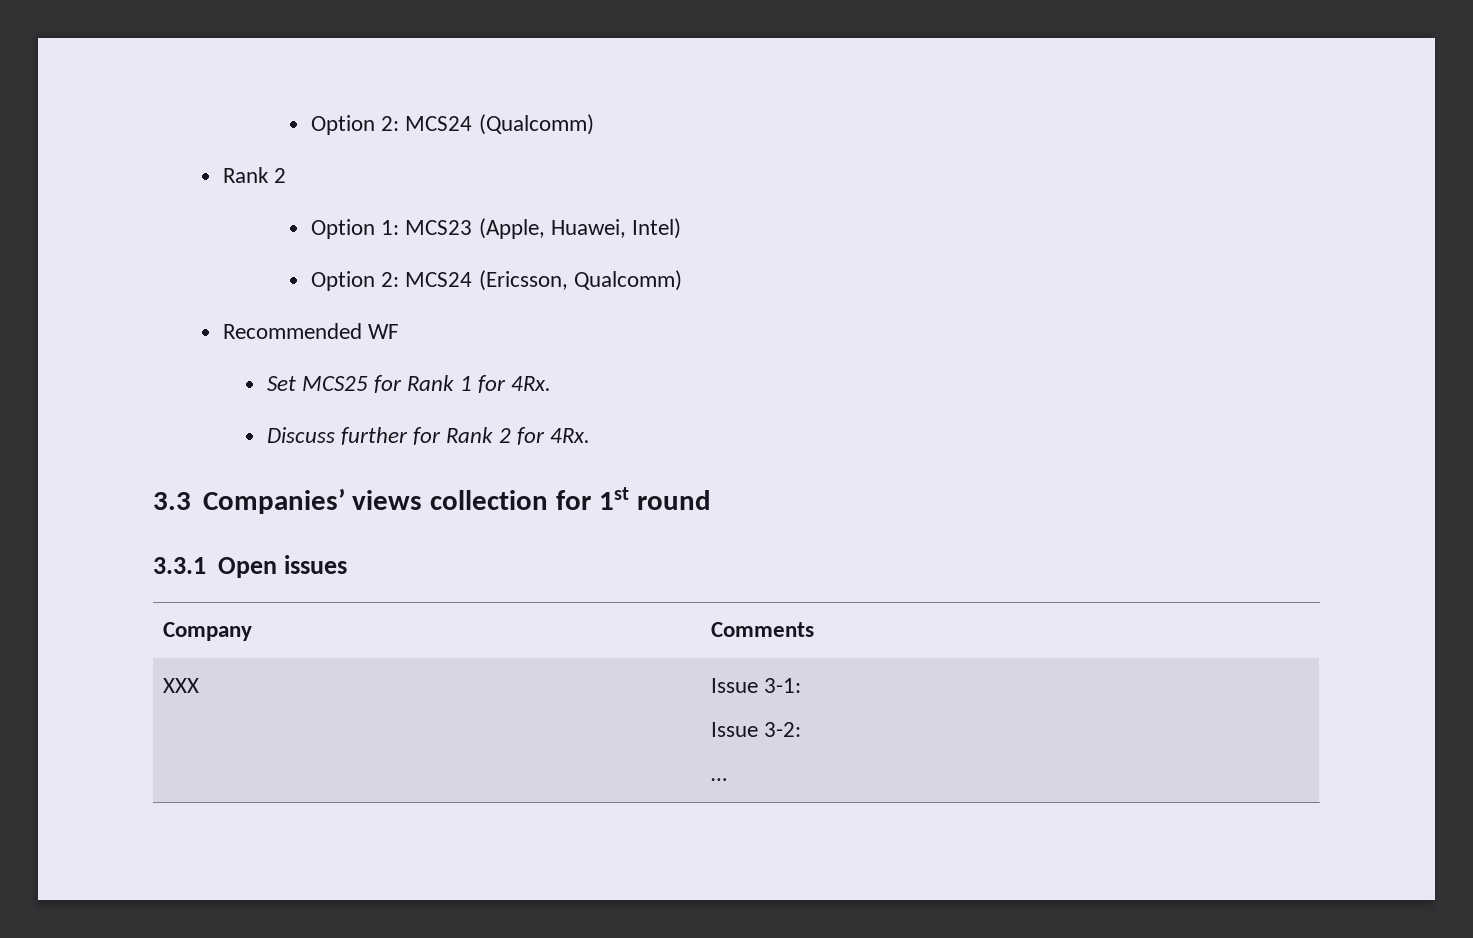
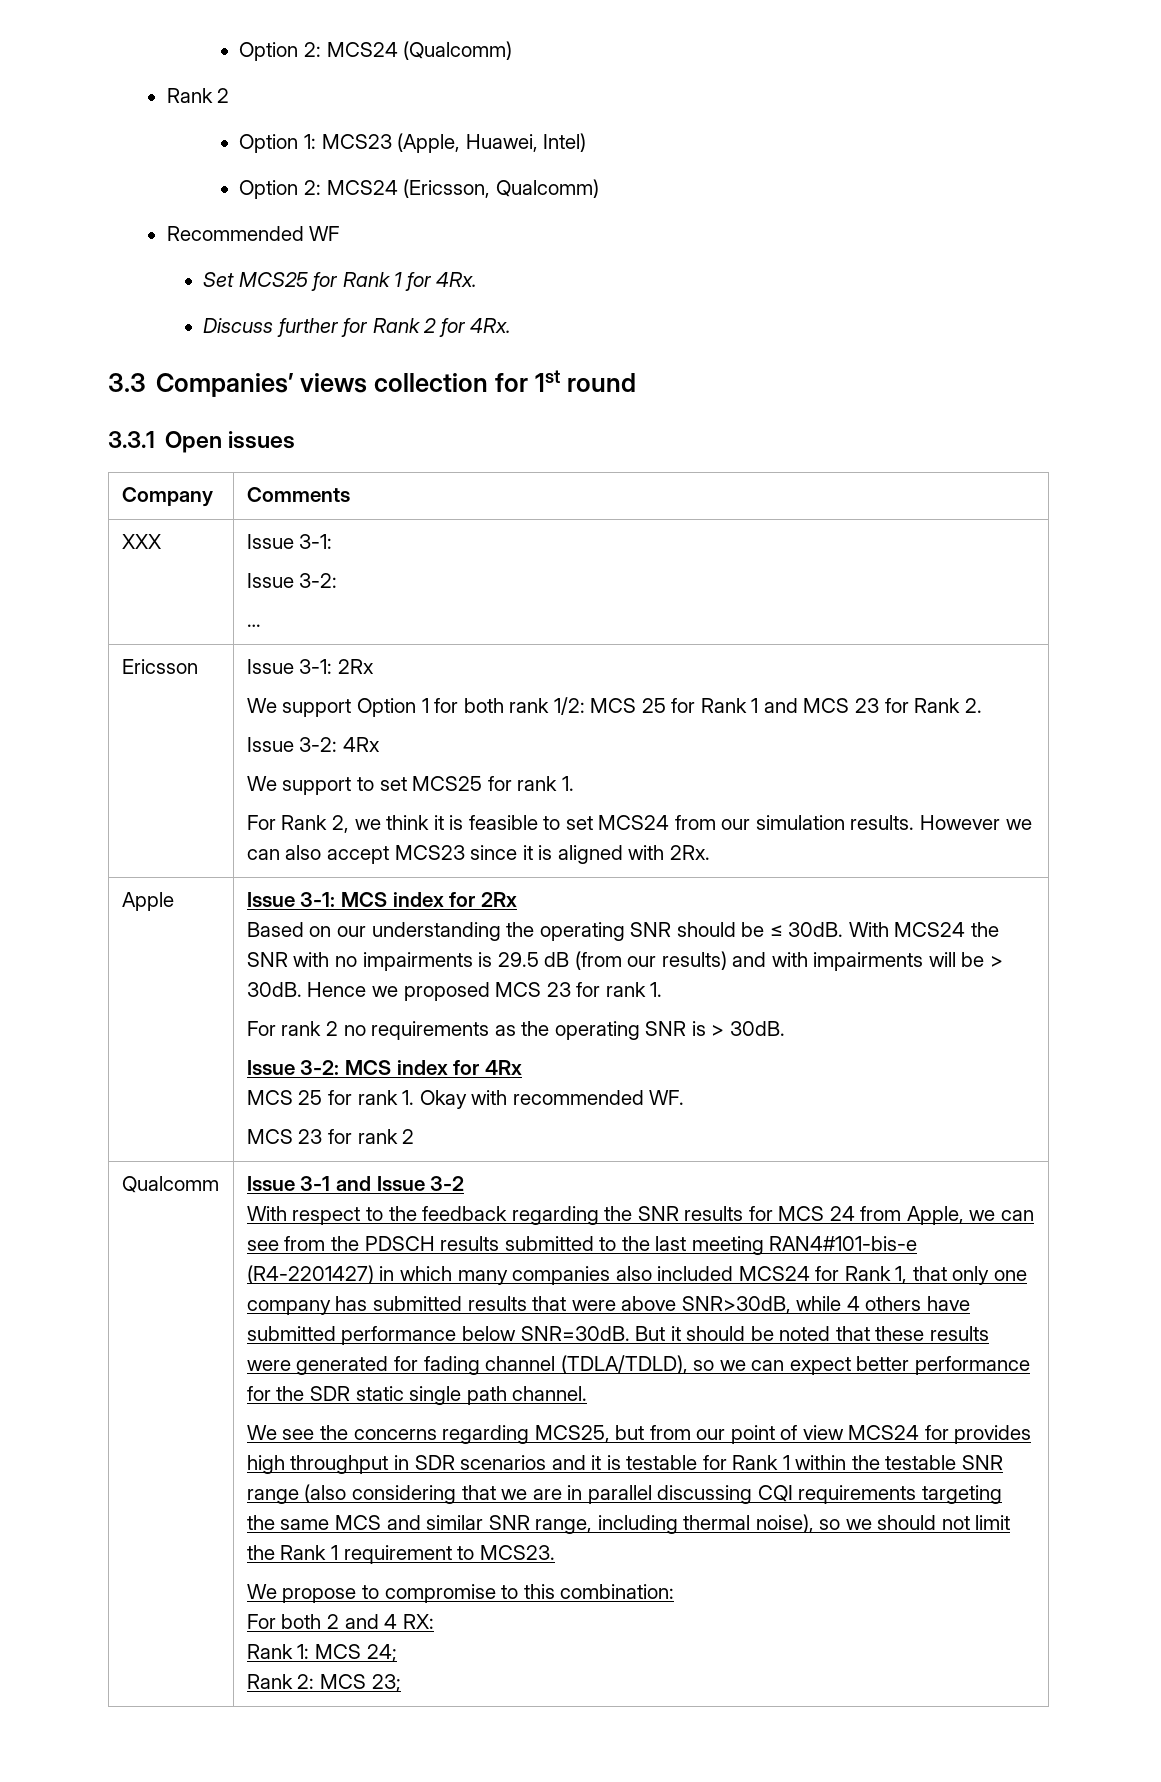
(728, 779) none -> [121,659,198,674] [246,659,375,674] [246,697,982,717] [246,737,381,752] [246,776,574,795] [246,815,1032,833] [246,845,710,864] [121,892,174,911] [246,892,517,907] [246,922,999,941] [246,951,1003,971] [246,982,663,1001] [246,1021,785,1040] [246,1060,522,1075] [246,1090,685,1109] [246,1129,415,1144] [121,1176,219,1193] [246,1176,465,1191] [246,1206,1034,1225] [246,1236,918,1255] [246,1265,1027,1285] [246,1296,970,1315] [246,1326,989,1345] [246,1355,1030,1375] [246,1386,588,1405] [246,1425,1032,1444] [246,1455,1003,1474] [246,1484,1002,1504] [246,1514,1011,1534] [246,1545,555,1564] [246,1584,675,1603] [246,1614,434,1629] [246,1644,397,1662] [246,1674,401,1692] // Ericsson | Issue 3-1: 2Rx // We support Option 1 for both rank 1/2: MCS 25 for Rank 1 and MCS 23 for Rank 2. // Issue 3-2: 4Rx // We support to set MCS25 for rank 1. // For Rank 2, we think it is feasible to set MCS24 from our simulation results. However we can also accept MCS23 since it is aligned with 2Rx. // Apple | Issue 3-1: MCS index for 2Rx // Based on our understanding the operating SNR should be ≤ 30dB. With MCS24 the SNR with no impairments is 29.5 dB (from our results) and with impairments will be > 30dB. Hence we proposed MCS 23 for rank 1. // For rank 2 no requirements as the operating SNR is > 30dB. // Issue 3-2: MCS index for 4Rx // MCS 25 for rank 1. Okay with recommended WF. // MCS 23 for rank 2 // Qualcomm | Issue 3-1 and Issue 3-2 // With respect to the feedback regarding the SNR results for MCS 24 from Apple, we can see from the PDSCH results submitted to the last meeting RAN4#101-bis-e (R4-2201427) in which many companies also included MCS24 for Rank 1, that only one company has submitted results that were above SNR>30dB, while 4 others have submitted performance below SNR=30dB. But it should be noted that these results were generated for fading channel (TDLA/TDLD), so we can expect better performance for the SDR static single path channel. // We see the concerns regarding MCS25, but from our point of view MCS24 for provides high throughput in SDR scenarios and it is testable for Rank 1 within the testable SNR range (also considering that we are in parallel discussing CQI requirements targeting the same MCS and similar SNR range, including thermal noise), so we should not limit the Rank 1 requirement to MCS23. // We propose to compromise to this combination: // For both 2 and 4 RX: // Rank 1: MCS 24; // Rank 2: MCS 23;

